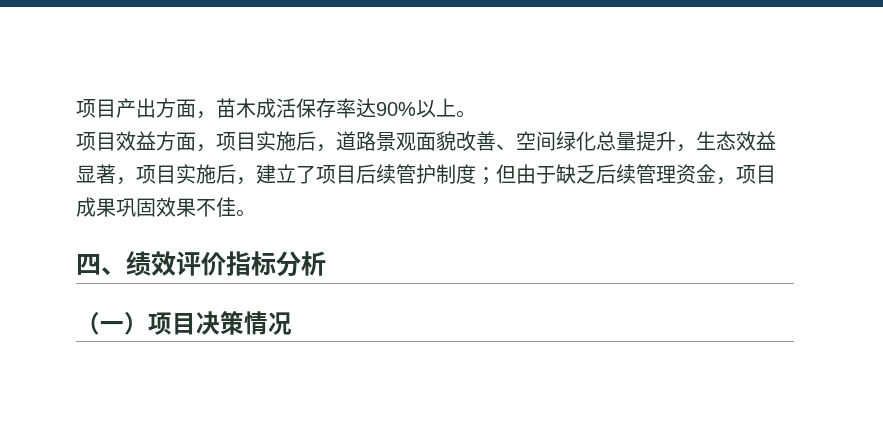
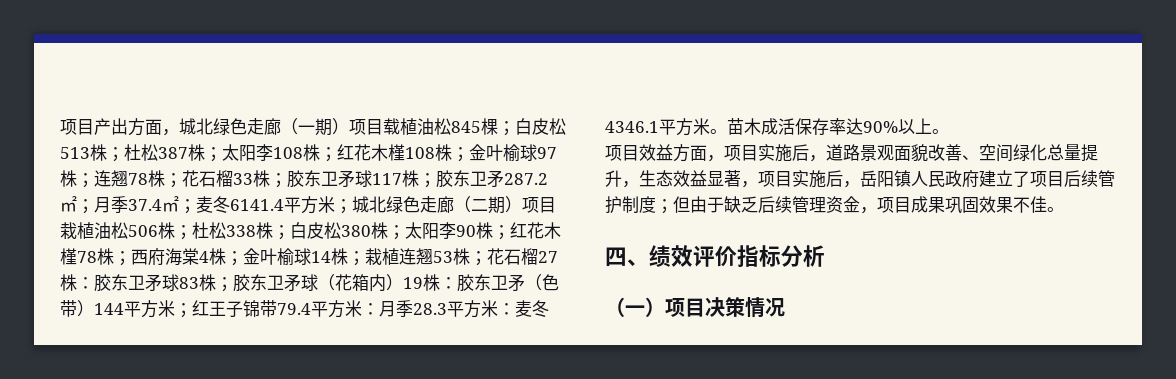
(216, 115) none -> [179,118,566,136] [60,144,557,162] [60,170,548,188] [60,196,556,214] [60,222,561,240] [60,248,558,266] [60,274,559,292] [60,300,549,318] [605,118,727,136] 城北绿色走廊（一期）项目载植油松845棵；白皮松513株；杜松387株；太阳李108株；红花木槿108株；金叶榆球97株；连翘78株；花石榴33株；胶东卫矛球117株；胶东卫矛287.2㎡；月季37.4㎡；麦冬6141.4平方米；城北绿色走廊（二期）项目栽植油松506株；杜松338株；白皮松380株；太阳李90株；红花木槿78株；西府海棠4株；金叶榆球14株；栽植连翘53株；花石榴27株：胶东卫矛球83株；胶东卫矛球（花箱内）19株：胶东卫矛（色带）144平方米；红王子锦带79.4平方米：月季28.3平方米：麦冬4346.1平方米。
(256, 181) none -> [860,170,979,188] 岳阳镇人民政府

